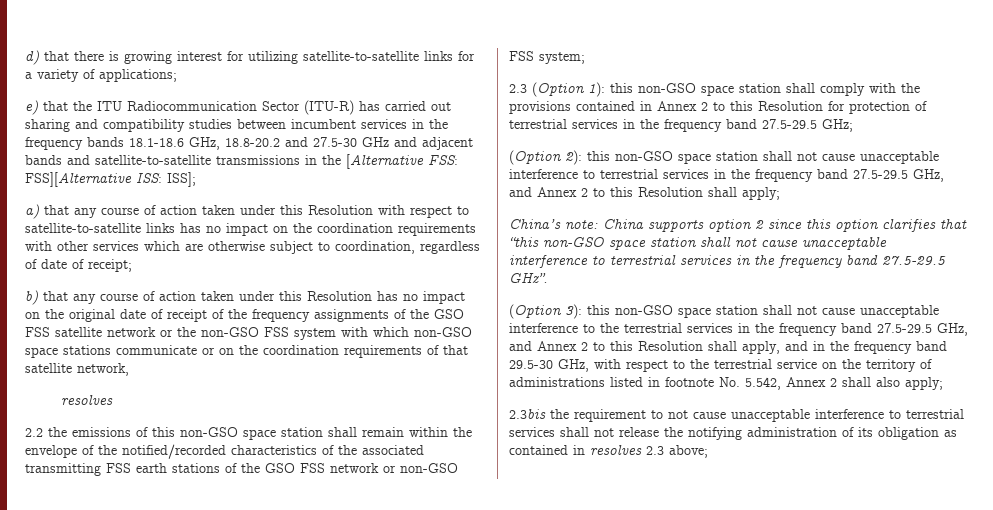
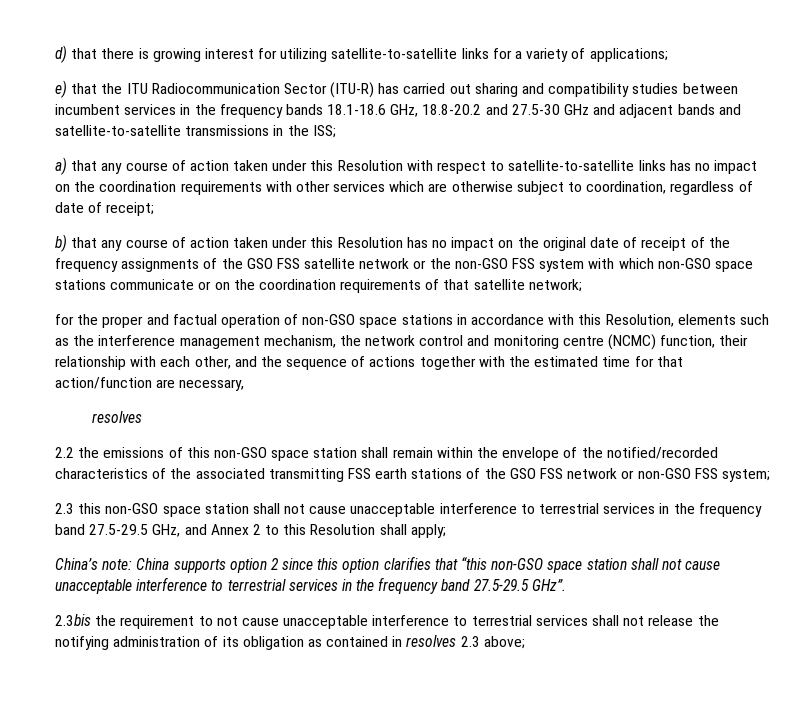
[346,154,458,169] [25,172,196,187] [Alternative FSS: FSS][Alternative ISS: ISS]; -> [312,125,336,138] ISS;
[77,363,129,376] network, -> [528,279,582,292] [55,314,769,328] [55,334,749,350] [55,356,683,370] [55,377,245,391] network; // for the proper and factual operation of non-GSO space stations in accordance with this Resolution, elements such as the interference management mechanism, the network control and monitoring centre (NCMC) function, their relationship with each other, and the sequence of actions together with the estimated time for that action/function are necessary,
[532,82,920,97] [509,101,927,114] [509,119,853,132] [509,150,582,165] (Option 1): this non-GSO space station shall comply with the provisions contained in Annex 2 to this Resolution for protection of terrestrial services in the frequency band 27.5-29.5 GHz; // (Option 2): -> (74, 508) none
[509,304,939,319] [509,323,968,336] [509,341,947,354] [509,359,932,372] [509,377,943,390] // (Option 3): this non-GSO space station shall not cause unacceptable interference to the terrestrial services in the frequency band 27.5-29.5 GHz, and Annex 2 to this Resolution shall apply, and in the frequency band 29.5-30 GHz, with respect to the terrestrial service on the territory of administrations listed in footnote No. 5.542, Annex 2 shall also apply; -> (566, 585) none

